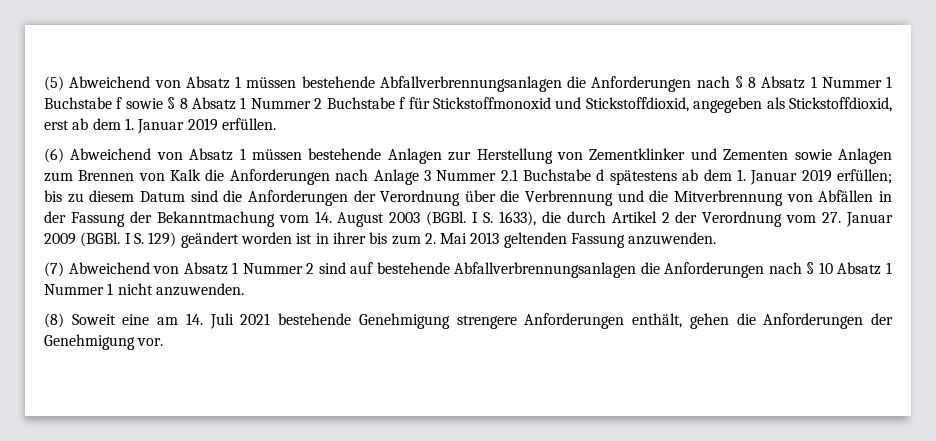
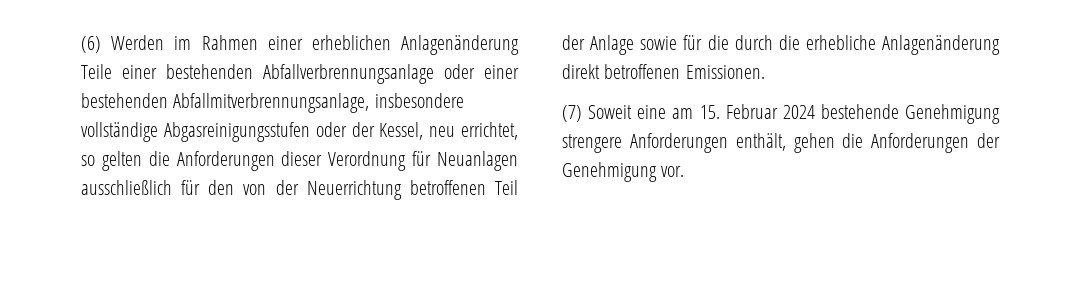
[44,76,892,92] [44,97,892,113] [44,118,276,134] [44,148,892,164] [44,169,892,185] [44,190,892,206] [44,211,893,227] [44,232,717,248] [44,262,892,278] [44,283,244,296] [44,313,271,329] (5) Abweichend von Absatz 1 müssen bestehende Abfallverbrennungsanlagen die Anforderungen nach § 8 Absatz 1 Nummer 1 Buchstabe f sowie § 8 Absatz 1 Nummer 2 Buchstabe f für Stickstoffmonoxid und Stickstoffdioxid, angegeben als Stickstoffdioxid, erst ab dem 1. Januar 2019 erfüllen. // (6) Abweichend von Absatz 1 müssen bestehende Anlagen zur Herstellung von Zementklinker und Zementen sowie Anlagen zum Brennen von Kalk die Anforderungen nach Anlage 3 Nummer 2.1 Buchstabe d spätestens ab dem 1. Januar 2019 erfüllen; bis zu diesem Datum sind die Anforderungen der Verordnung über die Verbrennung und die Mitverbrennung von Abfällen in der Fassung der Bekanntmachung vom 14. August 2003 (BGBl. I S. 1633), die durch Artikel 2 der Verordnung vom 27. Januar 2009 (BGBl. I S. 129) geändert worden ist in ihrer bis zum 2. Mai 2013 geltenden Fassung anzuwenden. // (7) Abweichend von Absatz 1 Nummer 2 sind auf bestehende Abfallverbrennungsanlagen die Anforderungen nach § 10 Absatz 1 Nummer 1 nicht anzuwenden. // (8) Soweit eine am 14. Juli 2021 -> [81,35,519,55] [81,64,519,84] [81,93,464,113] [81,122,518,142] [81,151,518,171] [81,180,519,200] [562,35,1000,55] [562,64,765,79] [562,104,815,122] (6) Werden im Rahmen einer erheblichen Anlagenänderung Teile einer bestehenden Abfallverbrennungsanlage oder einer bestehenden Abfallmitverbrennungsanlage, insbesondere vollständige Abgasreinigungsstufen oder der Kessel, neu errichtet, so gelten die Anforderungen dieser Verordnung für Neuanlagen ausschließlich für den von der Neuerrichtung betroffenen Teil der Anlage sowie für die durch die erhebliche Anlagenänderung direkt betroffenen Emissionen. // (7) Soweit eine am 15. Februar 2024

